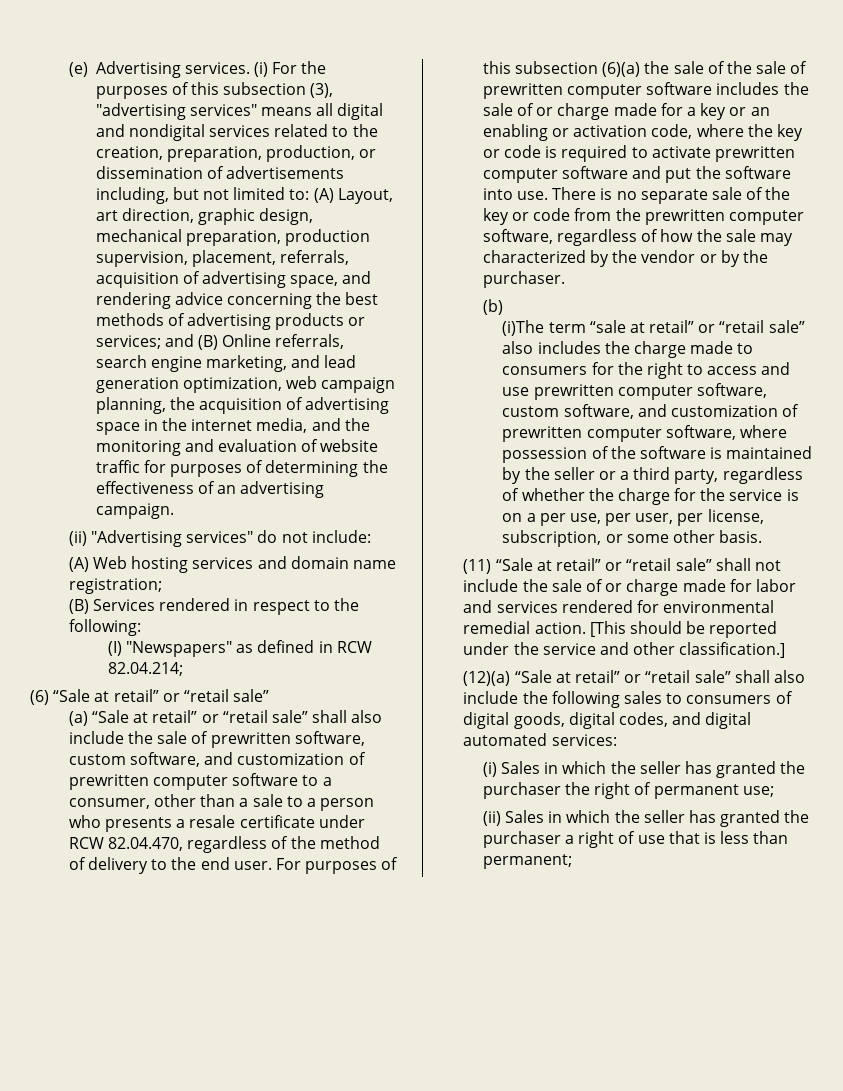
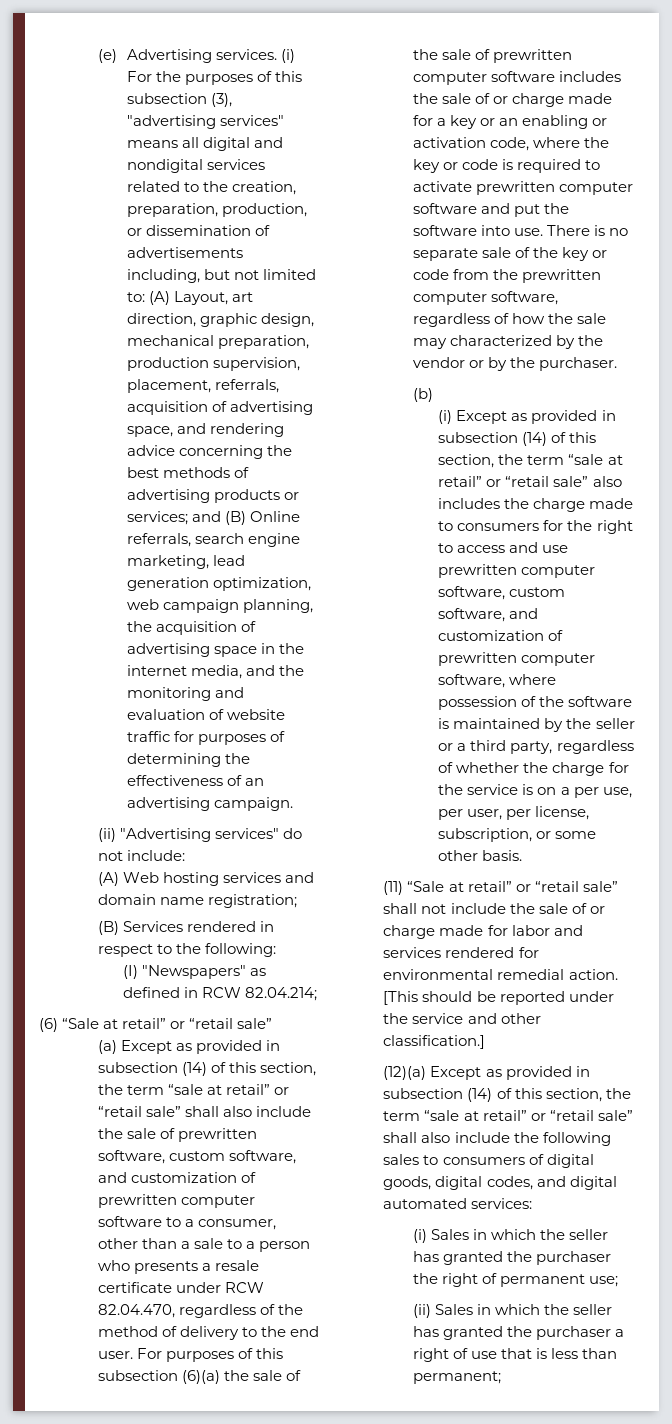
[291,355,321,368] and -> (210, 562) none
[92,710,130,723] “Sale -> [120,1040,281,1054] [97,1062,317,1076] [97,1084,203,1095] Except as provided in subsection (14) of this section, the term “sale
[502,320,545,336] (i)The -> [438,410,616,424] [438,432,597,446] [438,454,524,468] (i) Except as provided in subsection (14) of this section, the
[514,670,552,683] “Sale -> [430,1066,590,1080] [383,1088,631,1102] [383,1110,460,1121] Except as provided in subsection (14) of this section, the term “sale

